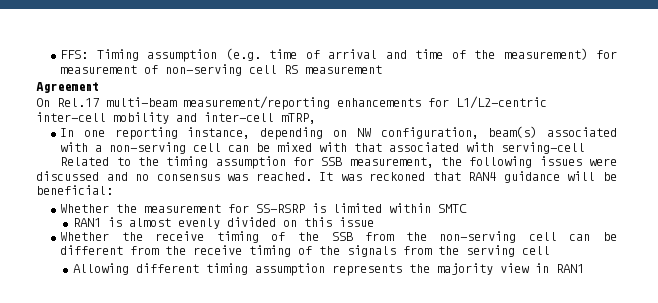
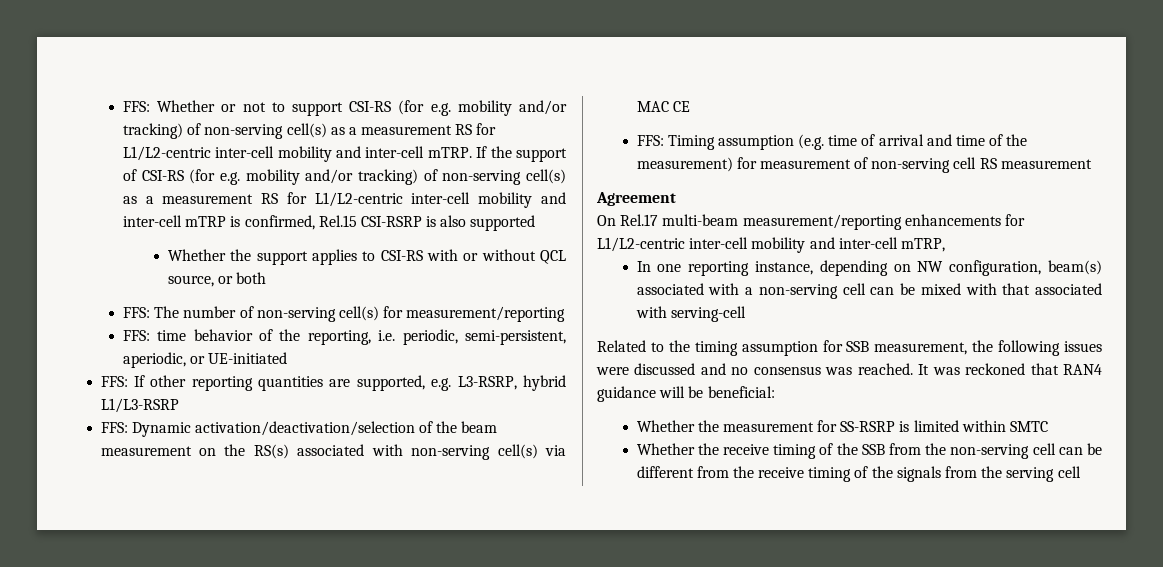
[60,50,89,59] FFS: -> [122,100,567,116] [122,123,497,139] [122,146,567,162] [122,169,566,185] [122,192,566,208] [122,215,536,231] [167,249,566,265] [167,272,267,287] [122,306,566,322] [122,329,566,345] [122,352,288,368] [100,375,566,391] [100,398,179,413] [100,421,498,437] [100,444,566,460] [636,101,690,112] [636,135,664,146] FFS: Whether or not to support CSI-RS (for e.g. mobility and/or tracking) of non-serving cell(s) as a measurement RS for L1/L2-centric inter-cell mobility and inter-cell mTRP. If the support of CSI-RS (for e.g. mobility and/or tracking) of non-serving cell(s) as a measurement RS for L1/L2-centric inter-cell mobility and inter-cell mTRP is confirmed, Rel.15 CSI-RSRP is also supported // Whether the support applies to CSI-RS with or without QCL source, or both // FFS: The number of non-serving cell(s) for measurement/reporting // FFS: time behavior of the reporting, i.e. periodic, semi-persistent, aperiodic, or UE-initiated // FFS: If other reporting quantities are supported, e.g. L3-RSRP, hybrid L1/L3-RSRP // FFS: Dynamic activation/deactivation/selection of the beam measurement on the RS(s) associated with non-serving cell(s) via MAC CE // FFS:
[72,217,374,229] // RAN1 is almost evenly divided on this issue -> (1048, 426) none
[72,263,584,276] // Allowing different timing assumption represents the majority view in RAN1 -> (1081, 472) none

